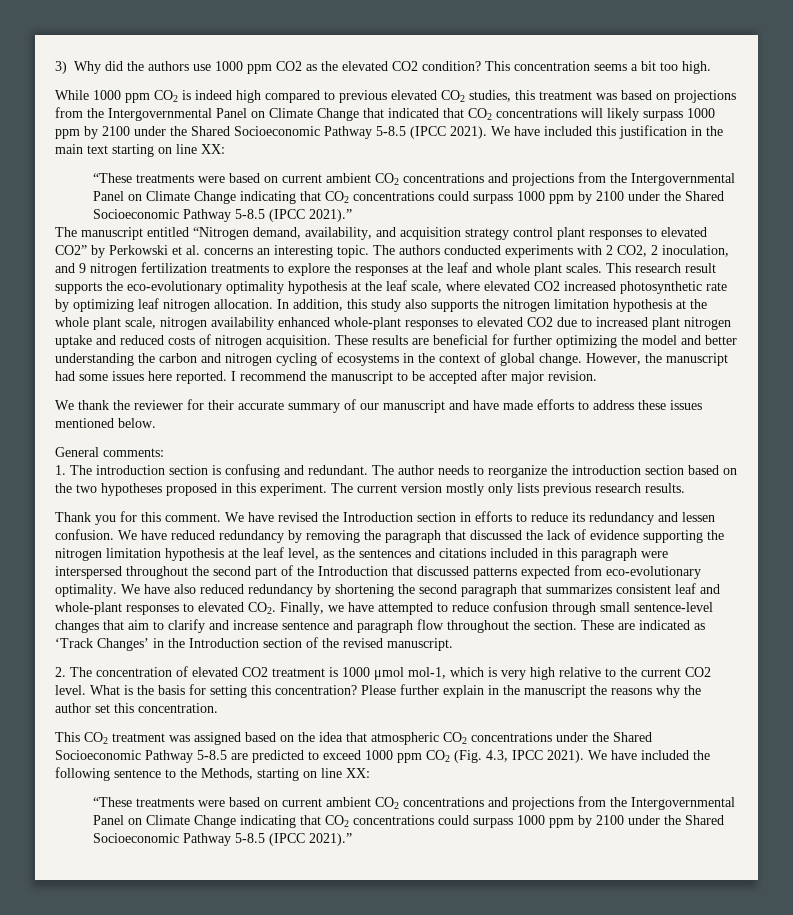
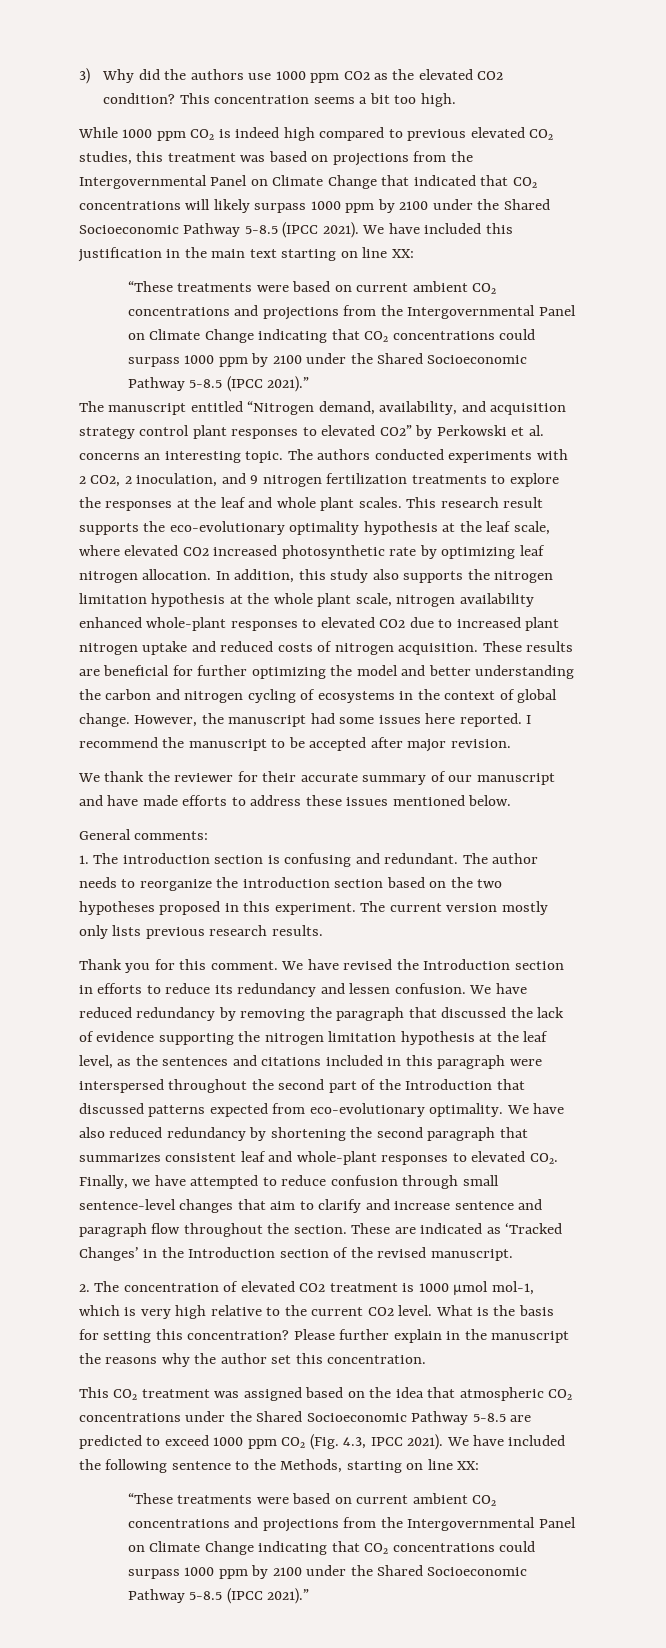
[55,638,93,648] ‘Track -> [505,1223,563,1234] ‘Tracked

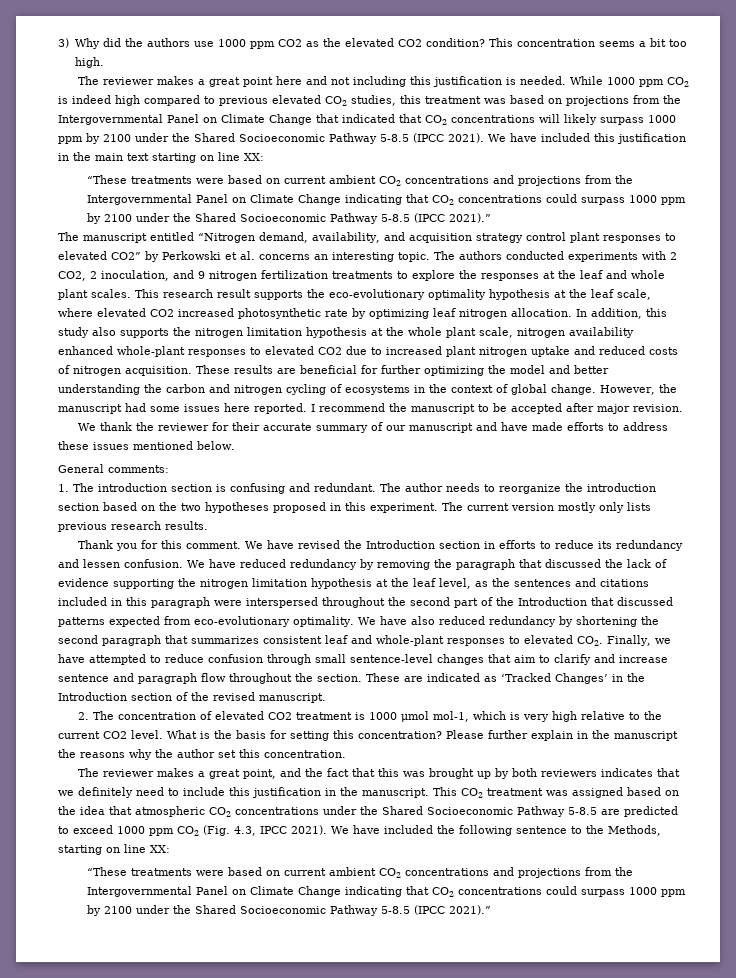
(456, 100) none -> [77,76,566,87] The reviewer makes a great point here and not including this justification is needed.
(427, 1359) none -> [77,768,680,779] [58,787,429,798] The reviewer makes a great point, and the fact that this was brought up by both reviewers indicates that we definitely need to include this justification in the manuscript.

